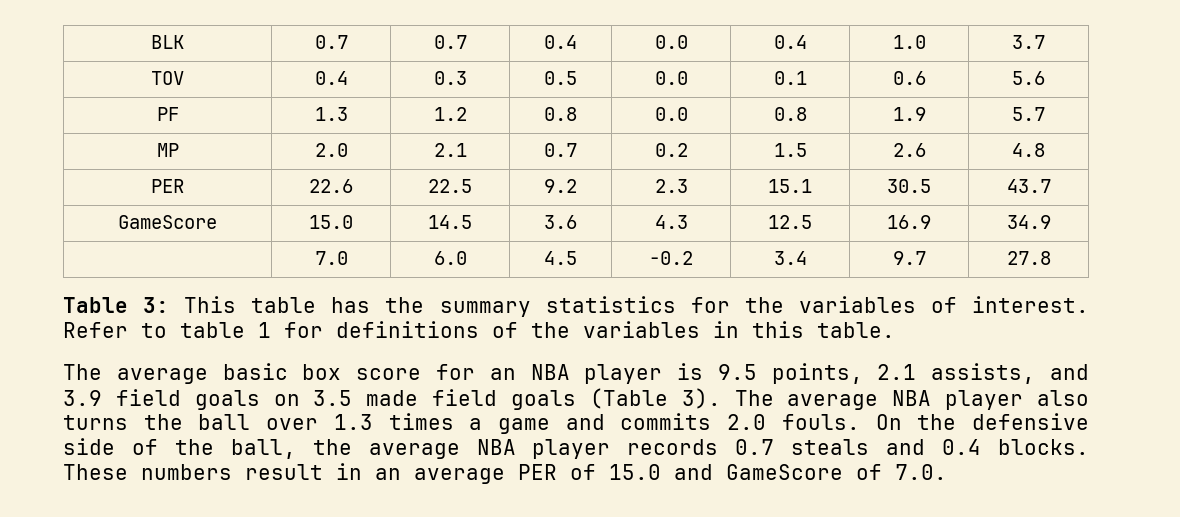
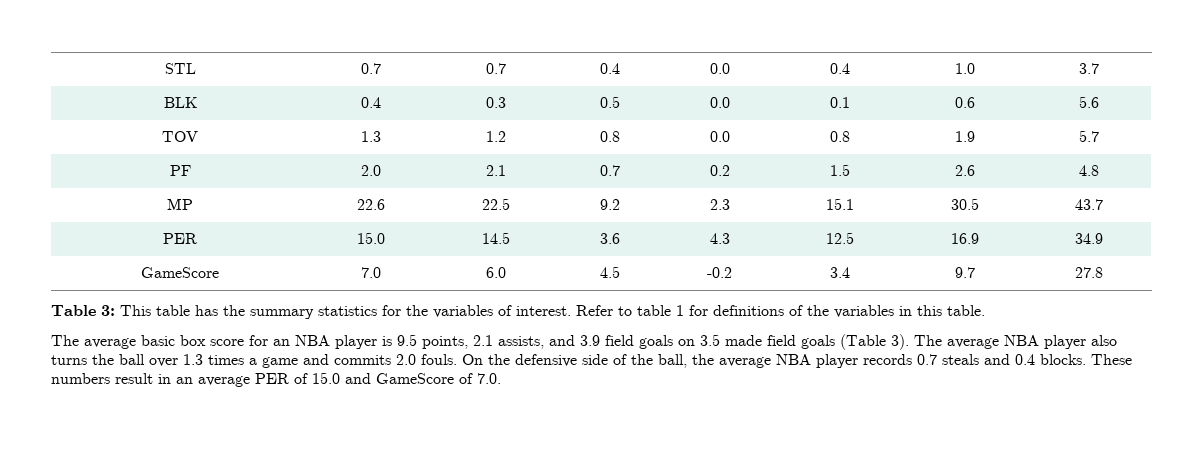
[151,35,184,49] BLK -> [164,63,196,74] STL
[151,71,184,85] TOV -> [163,97,197,108] BLK
[156,107,179,121] PF -> [162,131,198,142] TOV
[156,143,179,157] MP -> [169,165,191,176] PF
[151,179,184,193] PER -> [167,198,193,210] MP
[118,215,217,229] GameScore -> [163,233,197,244] PER
(1051, 222) none -> [141,267,219,278] GameScore

